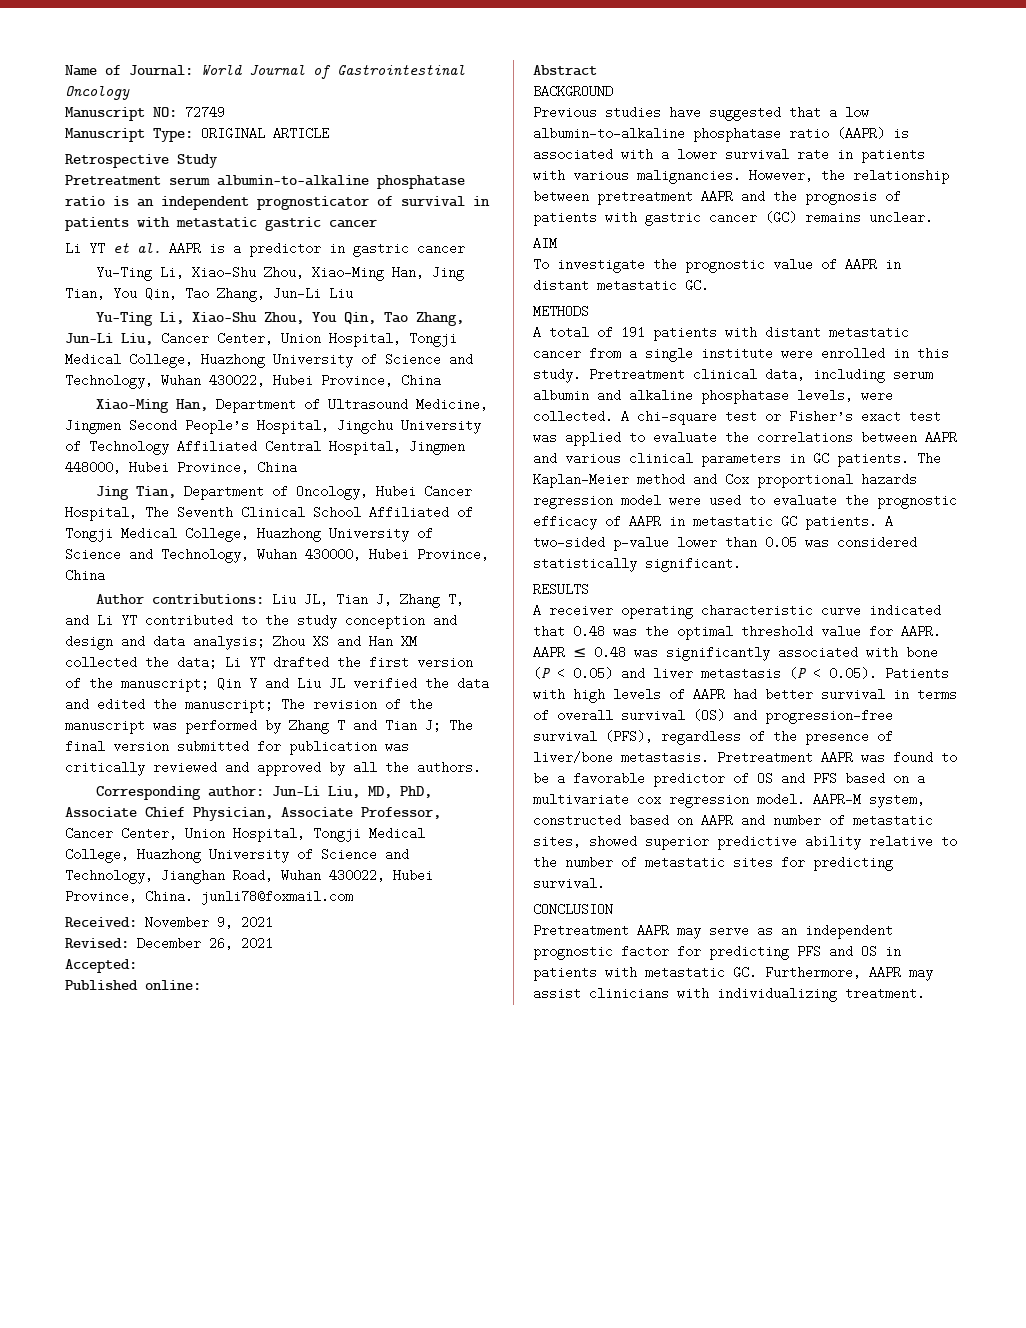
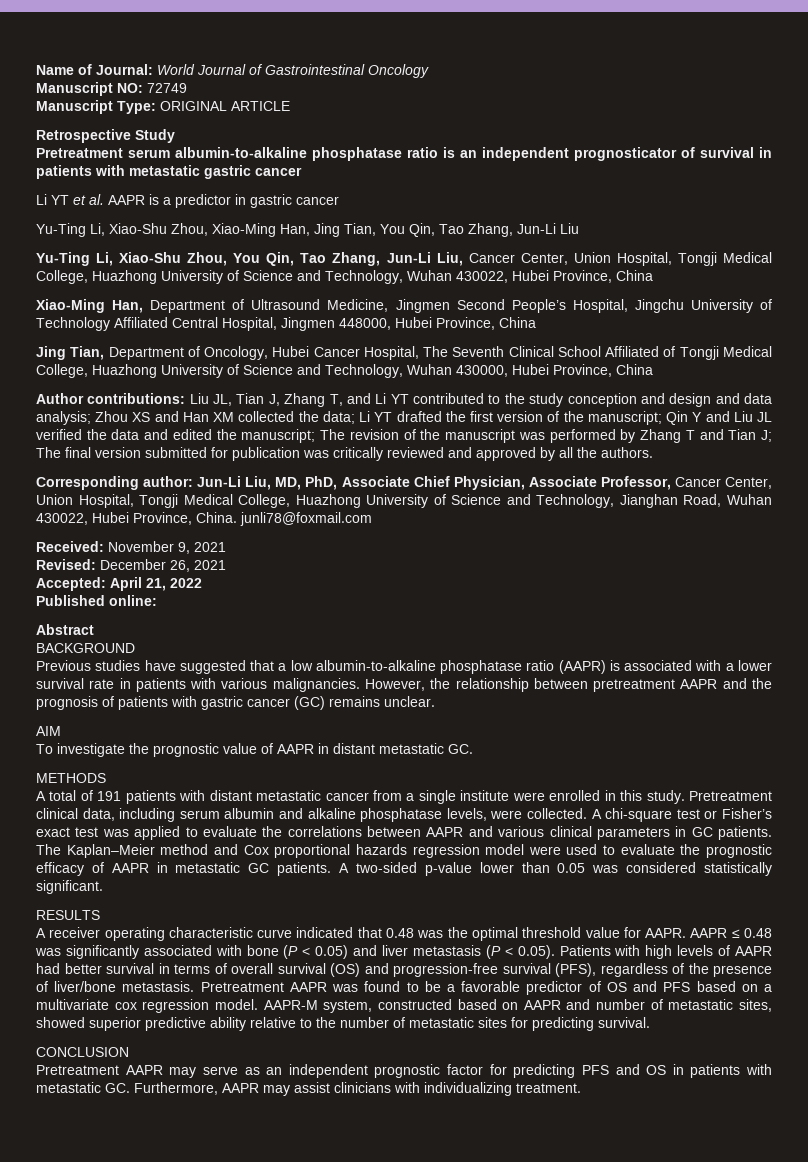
(137, 966) none -> [110,577,202,591] April 21, 2022

